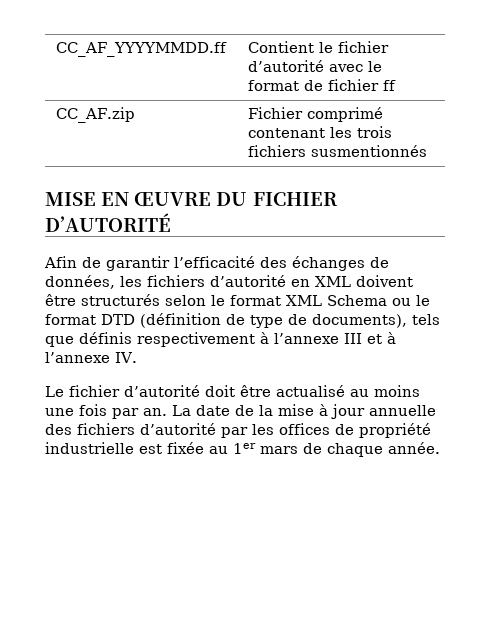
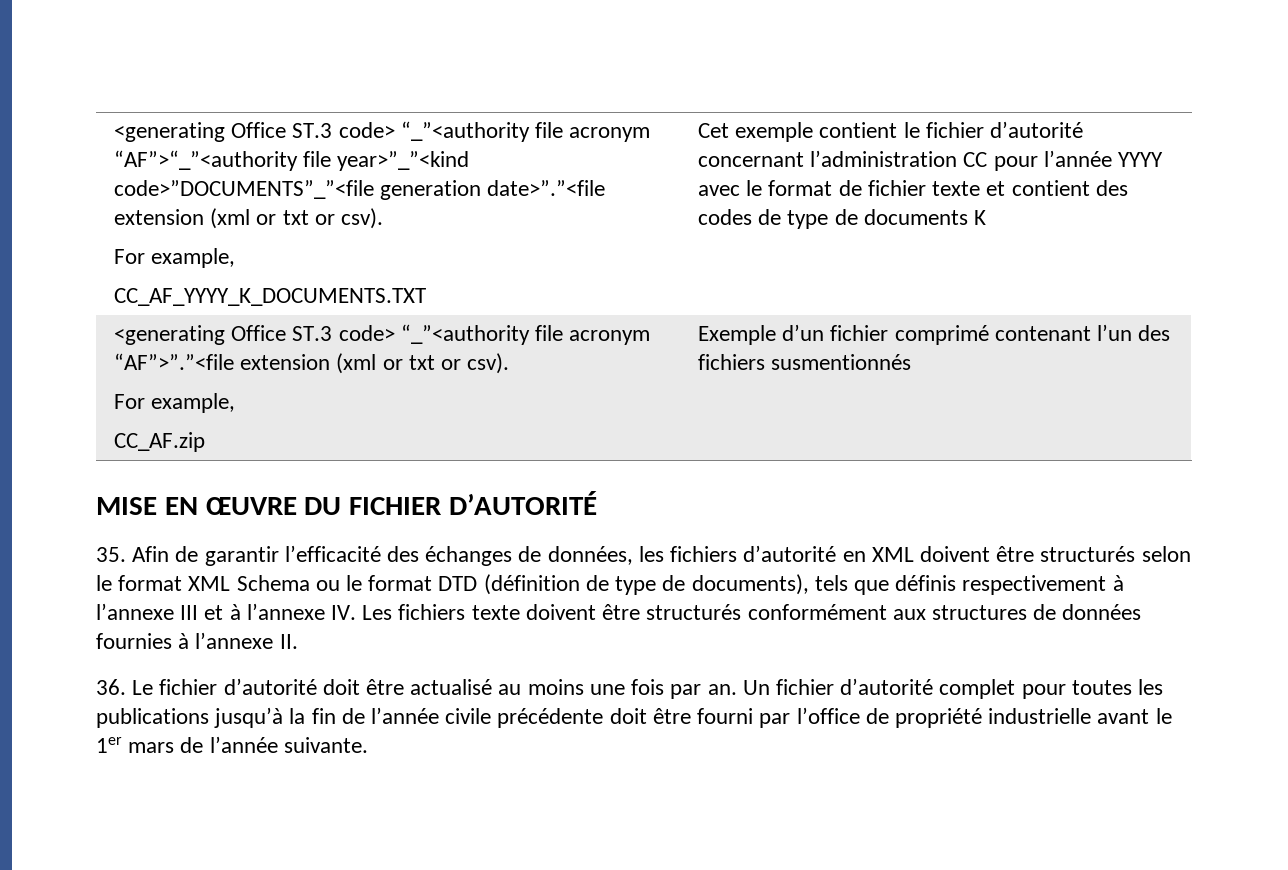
[55,42,227,57] [247,41,389,53] [247,60,324,72] CC_AF_YYYYMMDD.ff | Contient le fichier d’autorité -> [114,121,651,142] [114,150,470,171] [114,180,606,200] [114,208,384,229] [114,248,236,268] [114,288,427,306] [698,121,1084,142] [698,150,1164,171] <generating Office ST.3 code> “_”<authority file acronym “AF”>“_”<authority file year>”_”<kind code>”DOCUMENTS”_”<file generation date>”.”<file extension (xml or txt or csv). // For example, // CC_AF_YYYY_K_DOCUMENTS.TXT | Cet exemple contient le fichier d’autorité concernant l’administration CC pour l’année YYYY
[382,80,396,91] [55,107,135,123] [247,107,383,122] [247,126,392,138] ff // CC_AF.zip | Fichier comprimé contenant les trois -> [932,180,1128,196] [698,209,987,229] [114,324,651,345] [114,353,510,374] [114,393,236,413] [114,432,206,452] [698,324,1171,345] texte et contient des codes de type de documents K // <generating Office ST.3 code> “_”<authority file acronym “AF”>”.”<file extension (xml or txt or csv). // For example, // CC_AF.zip | Exemple d’un fichier comprimé contenant l’un des
(171, 222) none -> [96,547,126,562] 35.
(137, 357) // -> [362,604,1142,620] [96,632,298,649] [96,679,126,695] Les fichiers texte doivent être structurés conformément aux structures de données fournies à l’annexe II. // 36.
[172,404,436,419] [45,423,431,438] [45,442,228,454] La date de la mise à jour annuelle des fichiers d’autorité par les offices de propriété industrielle est fixée au -> [742,678,1163,699] [96,707,1172,728] Un fichier d’autorité complet pour toutes les publications jusqu’à la fin de l’année civile précédente doit être fourni par l’office de propriété industrielle avant le
[327,442,440,457] chaque année. -> [209,736,368,753] l’année suivante.

